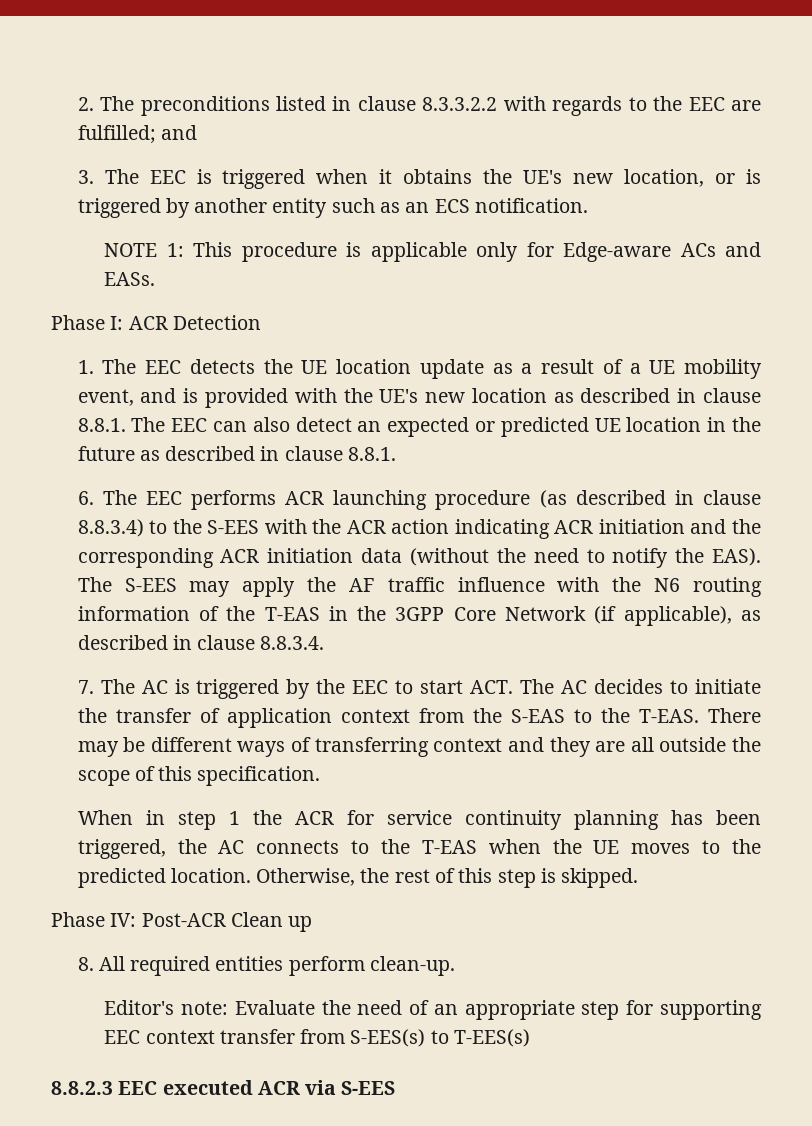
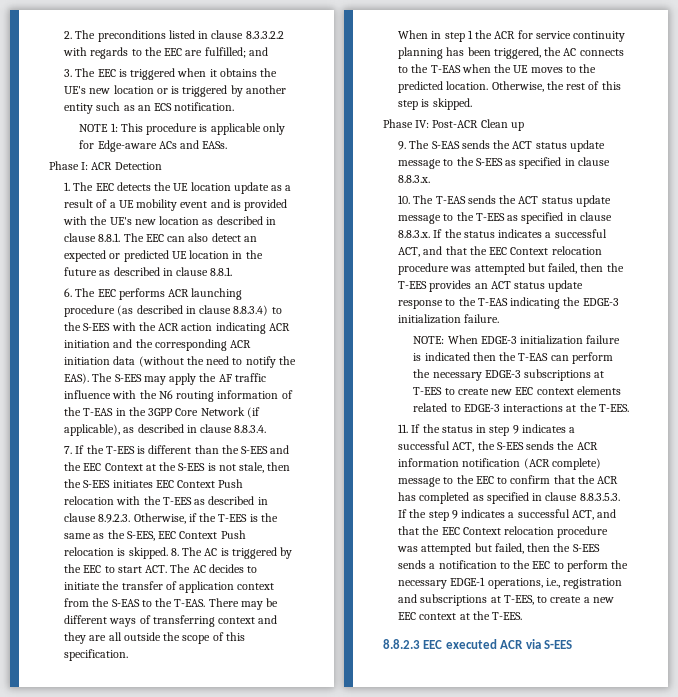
[624,169,705,187] location, -> [113,85,154,94] location
[77,389,134,406] event, -> [180,201,208,208] event
(94, 687) none -> [75,445,290,454] [64,462,291,473] [64,479,244,488] [64,496,268,505] [64,513,278,524] [64,530,246,541] [64,547,179,559] If the T-EES is different than the S-EES and the EEC Context at the S-EES is not stale, then the S-EES initiates EEC Context Push relocation with the T-EES as described in clause 8.9.2.3. Otherwise, if the T-EES is the same as the S-EES, EEC Context Push relocation is skipped. 8.
[77,956,455,976] [104,1000,762,1020] [104,1029,530,1047] 8. All required entities perform clean-up. // Editor's note: Evaluate the need of an appropriate step for supporting EEC context transfer from S-EES(s) to T-EES(s) -> [398,140,605,152] [398,157,610,169] [398,175,431,183] [398,195,611,207] [398,212,612,224] [398,229,607,238] [398,246,602,257] [398,263,624,275] [398,280,584,292] [398,297,619,309] [398,314,500,324] [413,335,621,345] [413,352,613,364] [413,369,605,381] [413,386,621,395] [413,403,629,412] [398,424,576,436] [398,441,598,452] [398,458,601,470] [398,475,619,487] [398,492,620,504] [398,509,617,521] [398,526,609,538] [397,543,600,555] [398,560,629,572] [398,577,623,589] [398,594,614,606] [398,611,523,620] 9. The S-EAS sends the ACT status update message to the S-EES as specified in clause 8.8.3.x. // 10. The T-EAS sends the ACT status update message to the T-EES as specified in clause 8.8.3.x. If the status indicates a successful ACT, and that the EEC Context relocation procedure was attempted but failed, then the T-EES provides an ACT status update response to the T-EAS indicating the EDGE-3 initialization failure. // NOTE: When EDGE-3 initialization failure is indicated then the T-EAS can perform the necessary EDGE-3 subscriptions at T-EES to create new EEC context elements related to EDGE-3 interactions at the T-EES. // 11. If the status in step 9 indicates a successful ACT, the S-EES sends the ACR information notification (ACR complete) message to the EEC to confirm that the ACR has completed as specified in clause 8.8.3.5.3. If the step 9 indicates a successful ACT, and that the EEC Context relocation procedure was attempted but failed, then the S-EES sends a notification to the EEC to perform the necessary EDGE-1 operations, i.e., registration and subscriptions at T-EES, to create a new EEC context at the T-EES.

